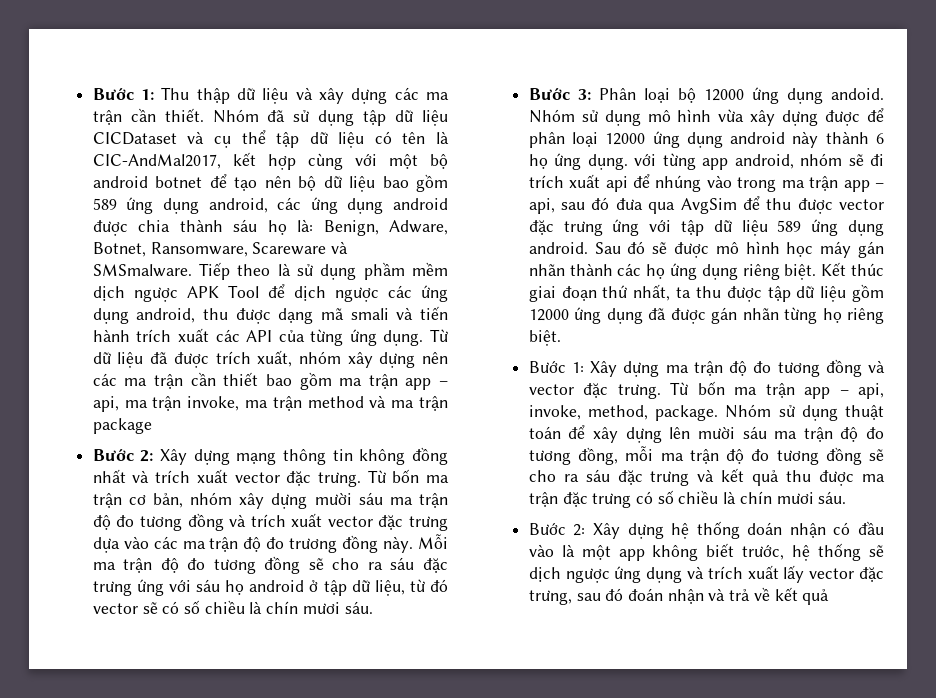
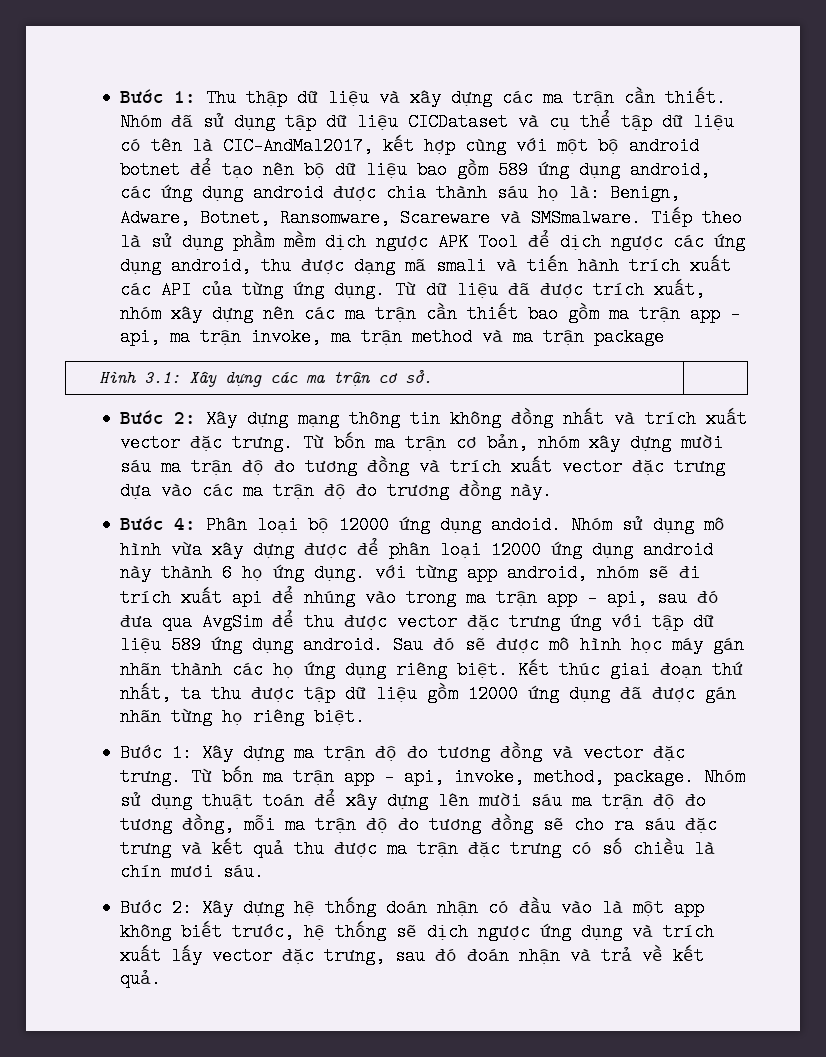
(152, 426) none -> [98,370,432,387] // Hình 3.1: Xây dựng các ma trận cơ sở. |
[418,534,449,549] [92,556,448,574] [92,579,448,596] [92,600,373,614] [528,88,591,100] Mỗi ma trận độ đo tương đồng sẽ cho ra sáu đặc trưng ứng với sáu họ android ở tập dữ liệu, từ đó vector sẽ có số chiều là chín mươi sáu. // Bước 3: -> [120,516,197,530] // Bước 4:
[802,589,830,605] quả -> [120,970,162,988] quả.

